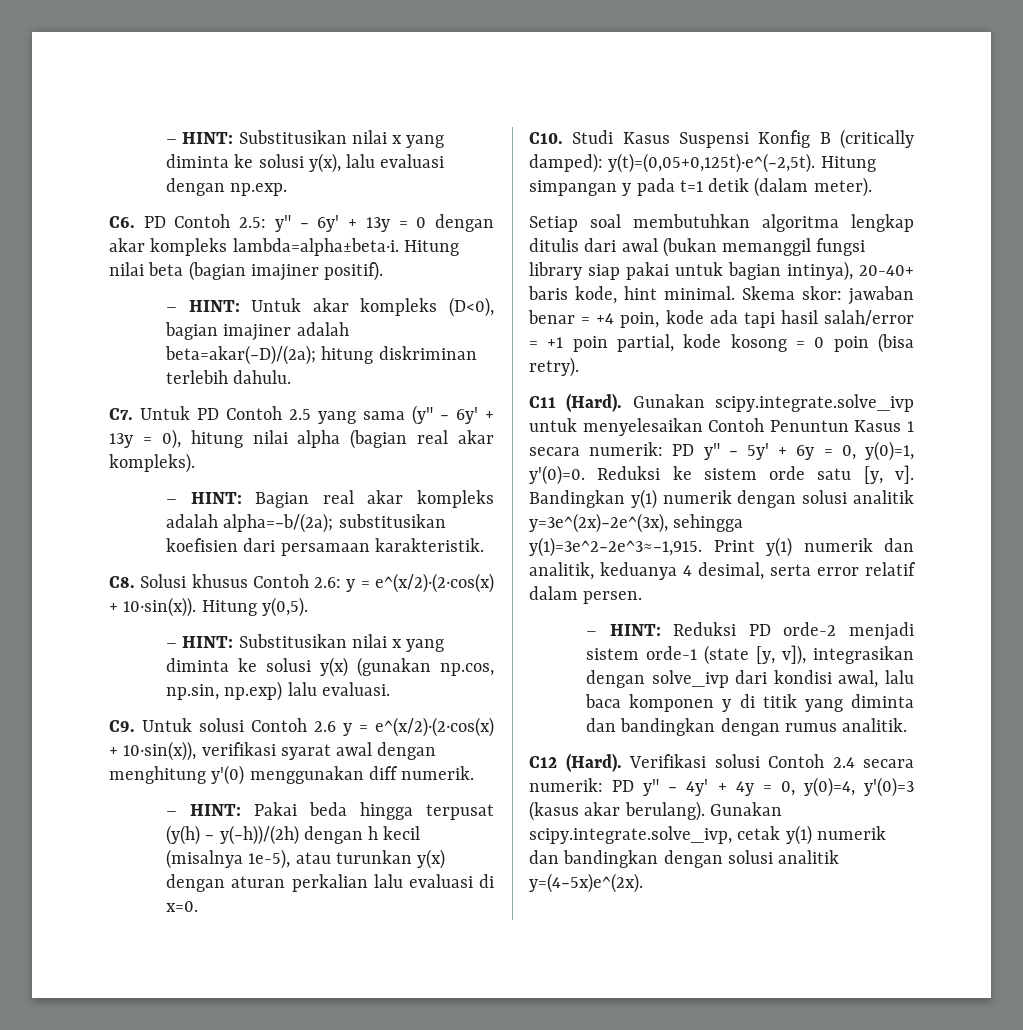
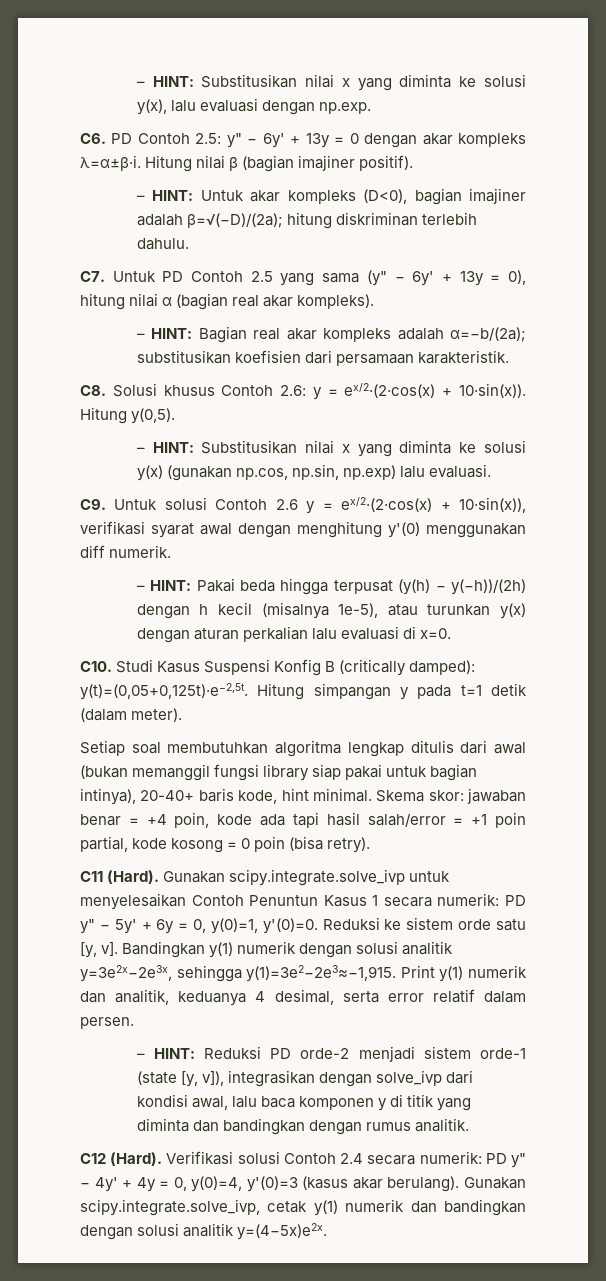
[232,238,399,256] lambda=alpha±beta·i. -> [80,155,141,171] λ=α±β·i.
[148,262,184,276] beta -> [229,157,239,171] β
[165,345,317,365] beta=akar(−D)/(2a); -> [186,213,283,228] β=√(−D)/(2a);
[297,430,341,448] alpha -> [162,297,173,306] α
[223,513,334,533] alpha=−b/(2a); -> [450,327,526,342] α=−b/(2a);
[374,573,494,593] e^(x/2)·(2·cos(x) -> [344,383,436,398] ex/2·(2·cos(x)
[375,717,494,737] e^(x/2)·(2·cos(x) -> [341,497,433,512] ex/2·(2·cos(x)
[608,153,816,173] y(t)=(0,05+0,125t)·e^(−2,5t). -> [80,683,248,700] y(t)=(0,05+0,125t)·e−2,5t.
[529,513,744,533] [529,537,702,557] y=3e^(2x)−2e^(3x), sehingga y(1)=3e^2−2e^3≈−1,915. -> [80,965,397,982] y=3e2x−2e3x, sehingga y(1)=3e2−2e3≈−1,915.
[529,873,643,893] y=(4−5x)e^(2x). -> [237,1223,328,1240] y=(4−5x)e2x.

